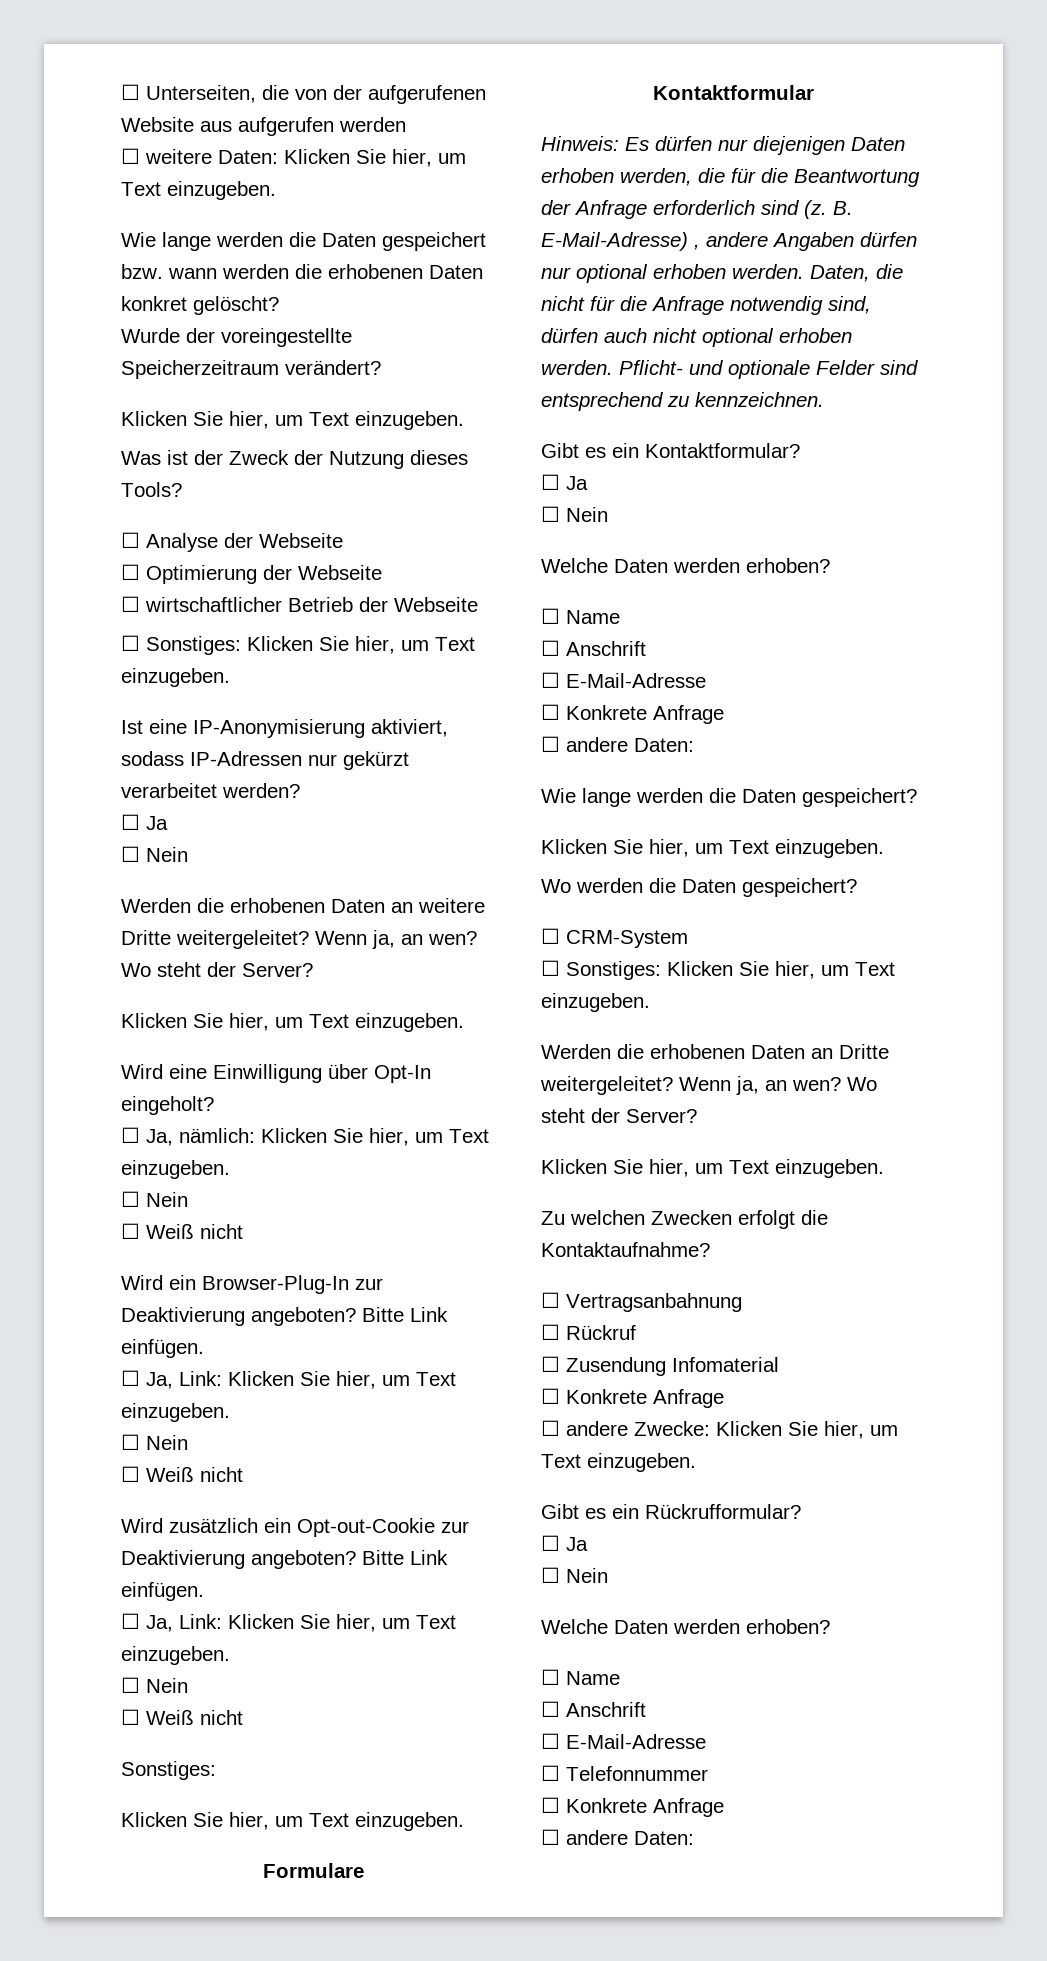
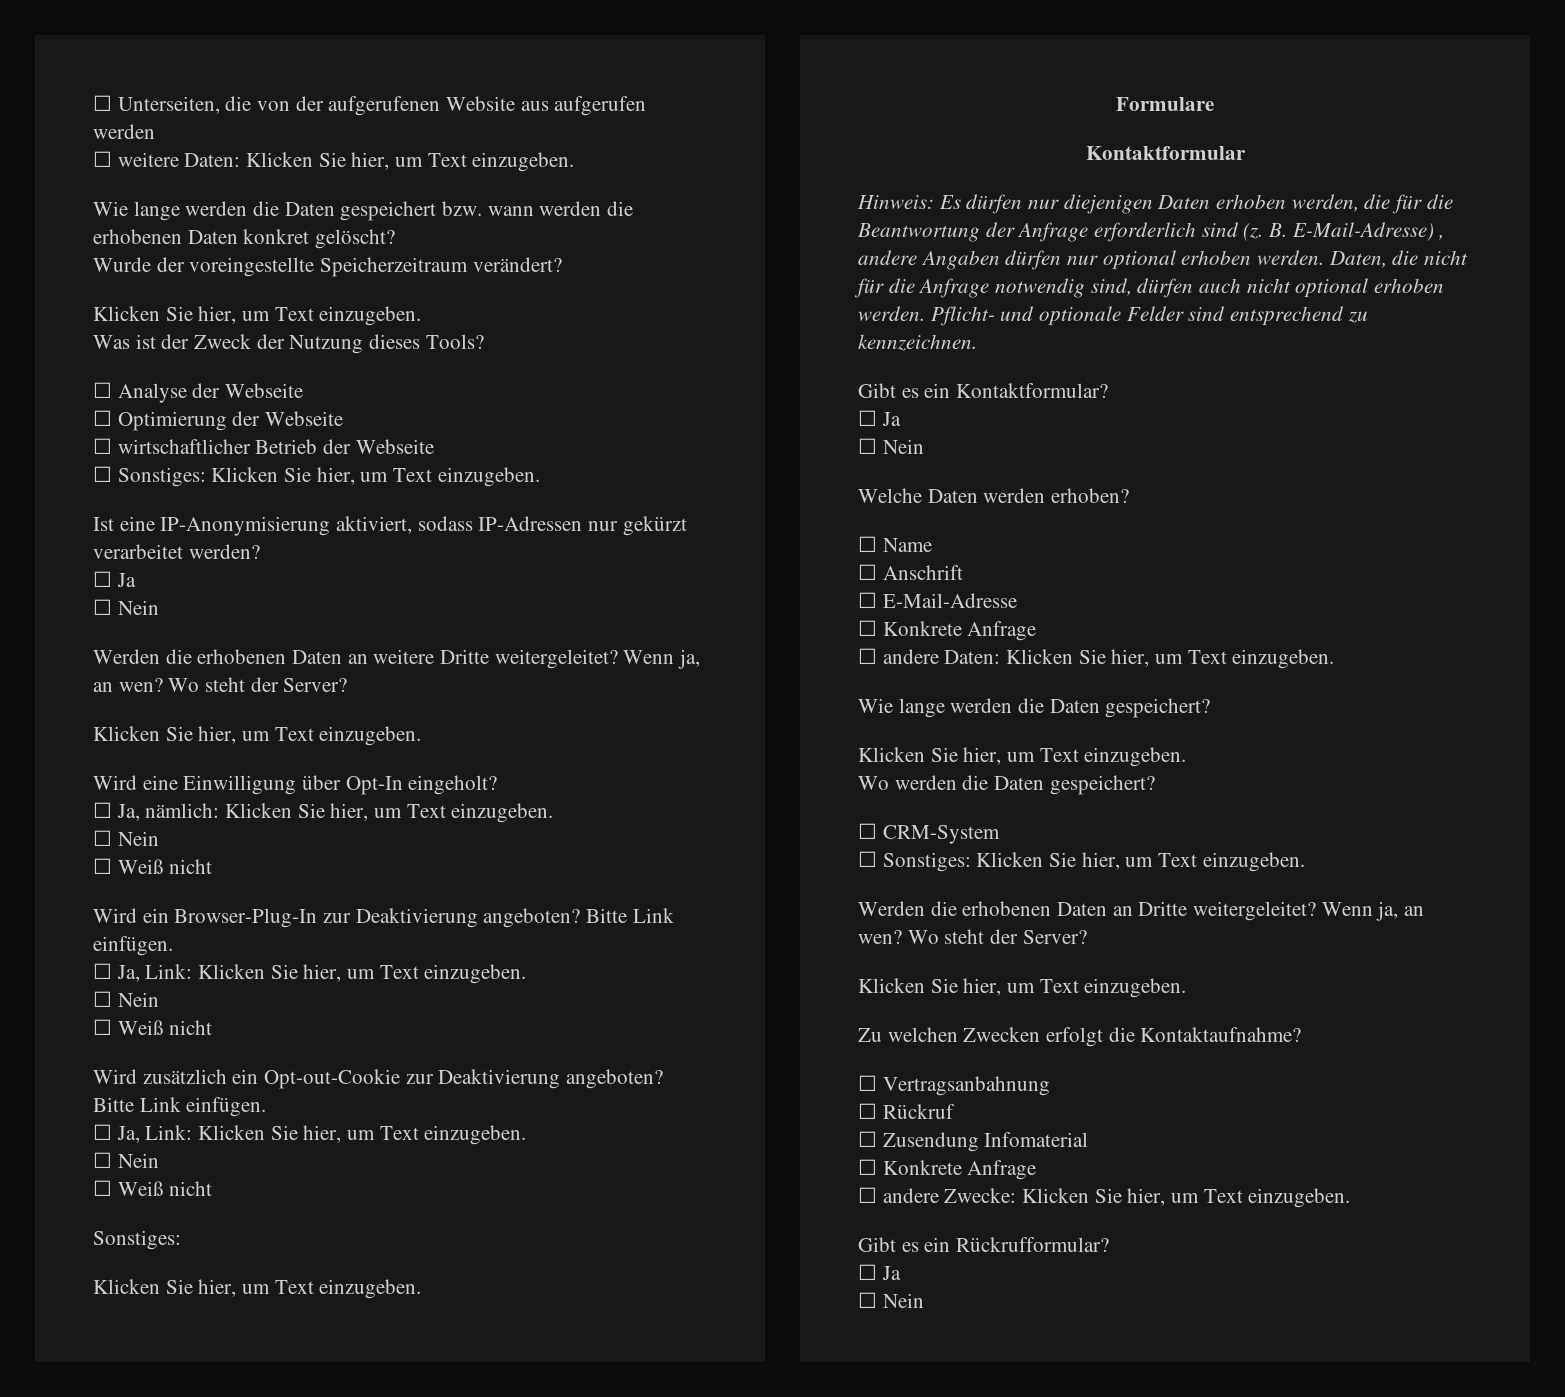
(694, 745) none -> [1006,649,1335,669] Klicken Sie hier, um Text einzugeben.
[541,1619,830,1634] [541,1669,620,1685] [541,1701,646,1717] [541,1733,706,1749] [541,1765,708,1781] [541,1797,724,1817] [541,1829,694,1845] // Welche Daten werden erhoben? // ☐ Name // ☐ Anschrift // ☐ E-Mail-Adresse // ☐ Telefonnummer // ☐ Konkrete Anfrage // ☐ andere Daten: -> (924, 1300) none

